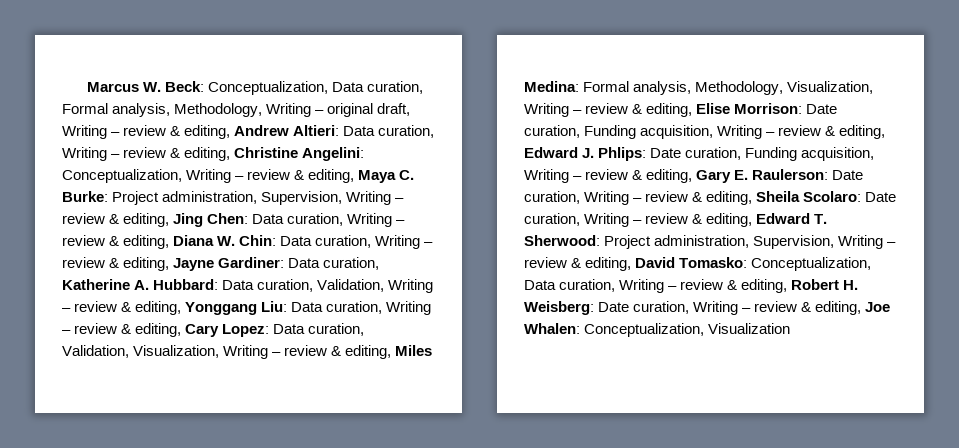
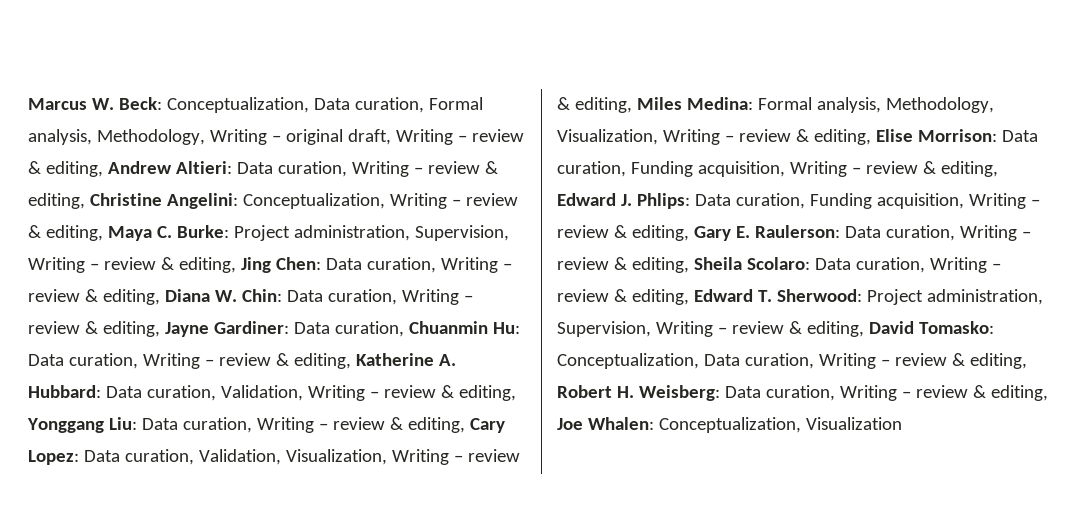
(380, 263) none -> [408,321,520,334] [28,353,351,369] Chuanmin Hu: Data curation, Writing – review & editing,
[806,104,838,114] Date -> [1001,130,1038,142] Data
[650,148,682,158] Date -> [694,194,731,206] Data
[832,170,864,180] Date -> [844,226,881,238] Data
[865,192,897,202] Date -> [814,258,851,270] Data
[598,302,630,312] Date -> [724,386,761,398] Data

